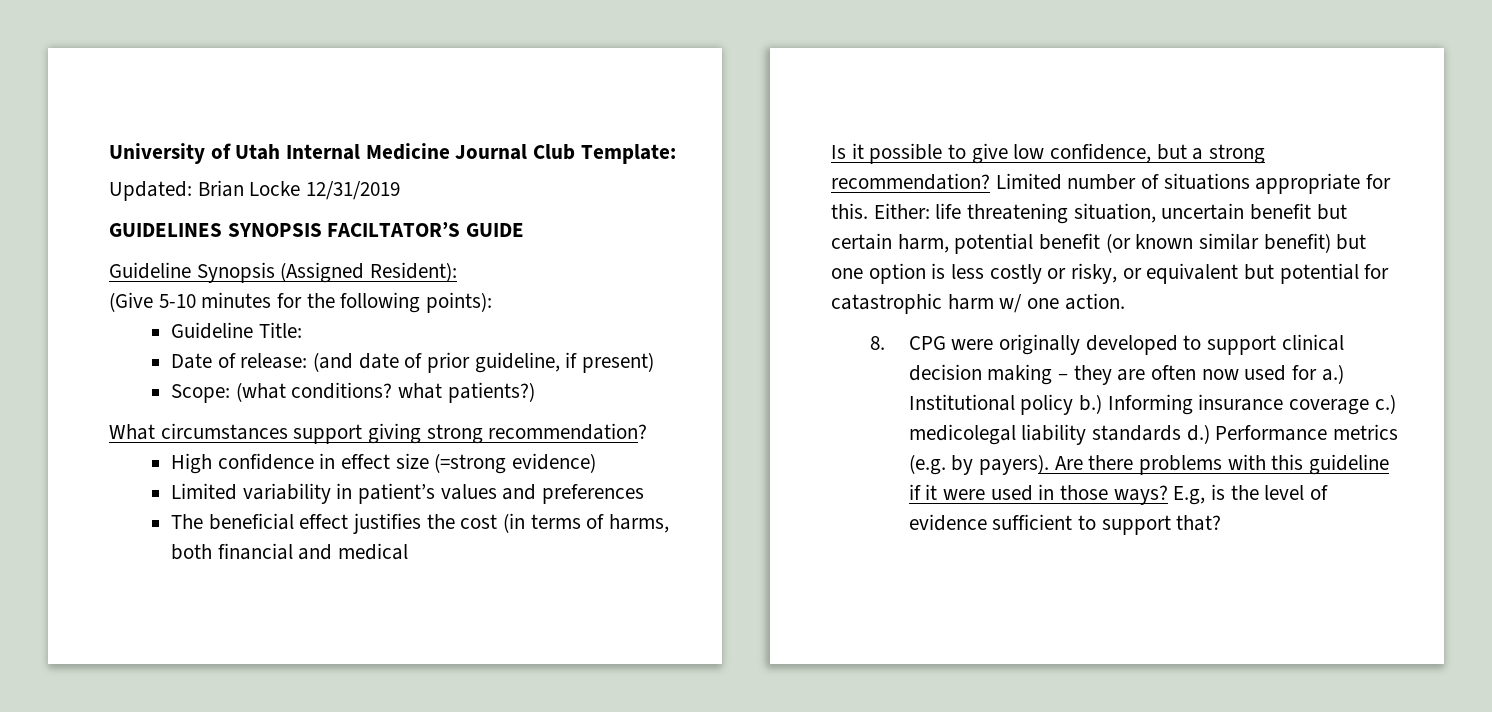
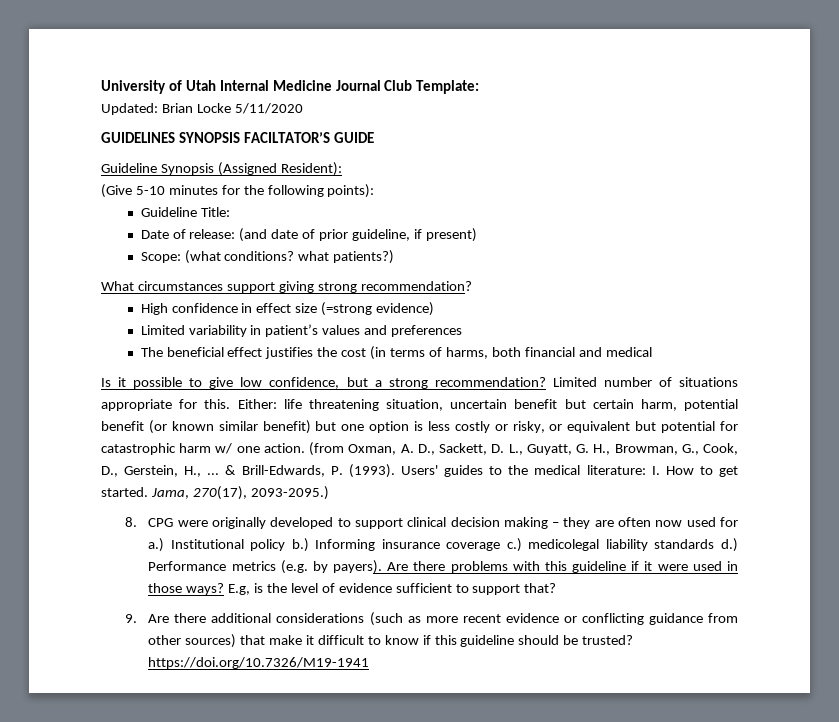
[306,181,401,200] 12/31/2019 -> [234,103,303,114] 5/11/2020
(1125, 301) none -> [309,442,739,456] [101,464,739,478] [101,486,329,500] (from Oxman, A. D., Sackett, D. L., Guyatt, G. H., Browman, G., Cook, D., Gerstein, H., ... & Brill-Edwards, P. (1993). Users' guides to the medical literature: I. How to get started. Jama, 270(17), 2093-2095.)
(1222, 523) none -> [124,612,738,626] [148,634,634,648] [148,657,370,669] // 9. Are there additional considerations (such as more recent evidence or conflicting guidance from other sources) that make it difficult to know if this guideline should be trusted? https://doi.org/10.7326/M19-1941

